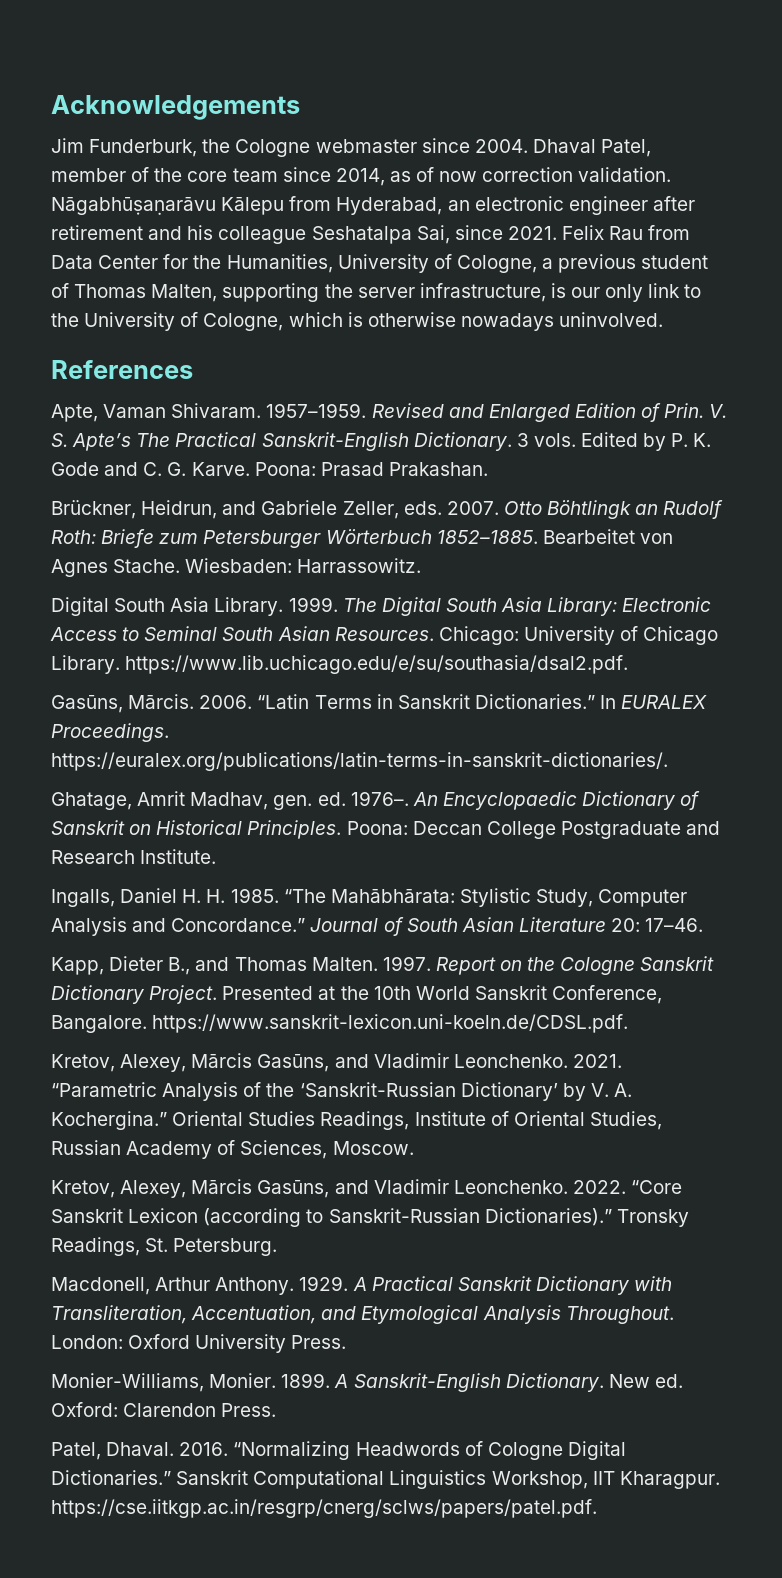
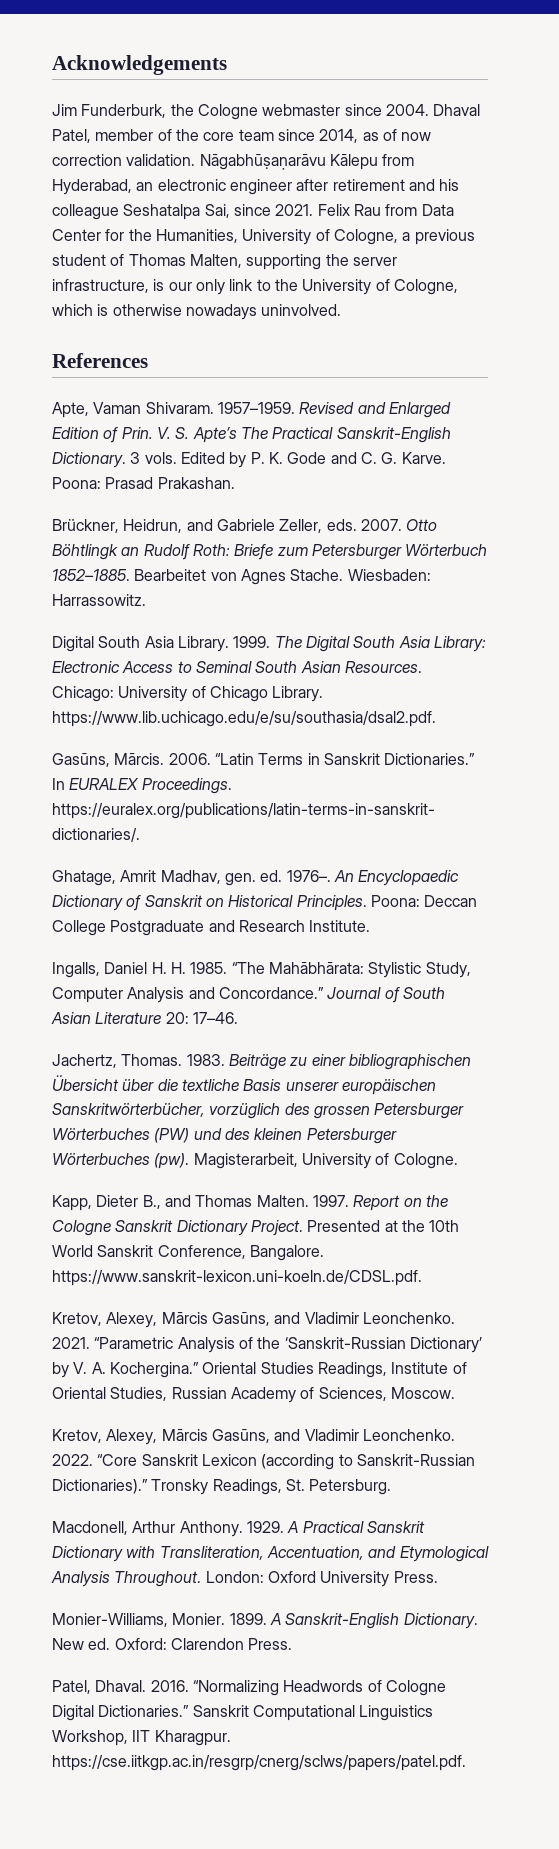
(704, 925) none -> [52,1054,471,1070] [52,1075,436,1095] [52,1103,465,1119] [52,1128,397,1144] [52,1153,458,1169] // Jachertz, Thomas. 1983. Beiträge zu einer bibliographischen Übersicht über die textliche Basis unserer europäischen Sanskritwörterbücher, vorzüglich des grossen Petersburger Wörterbuches (PW) und des kleinen Petersburger Wörterbuches (pw). Magisterarbeit, University of Cologne.

